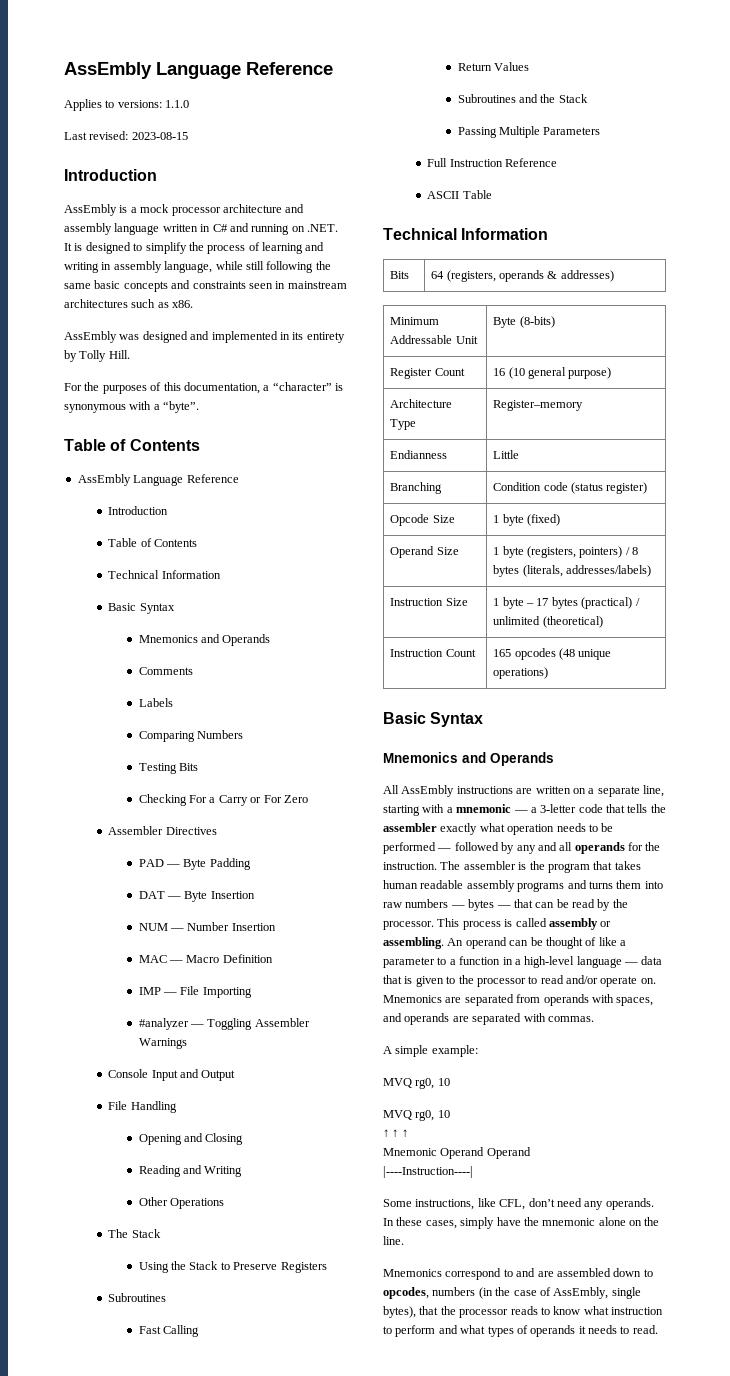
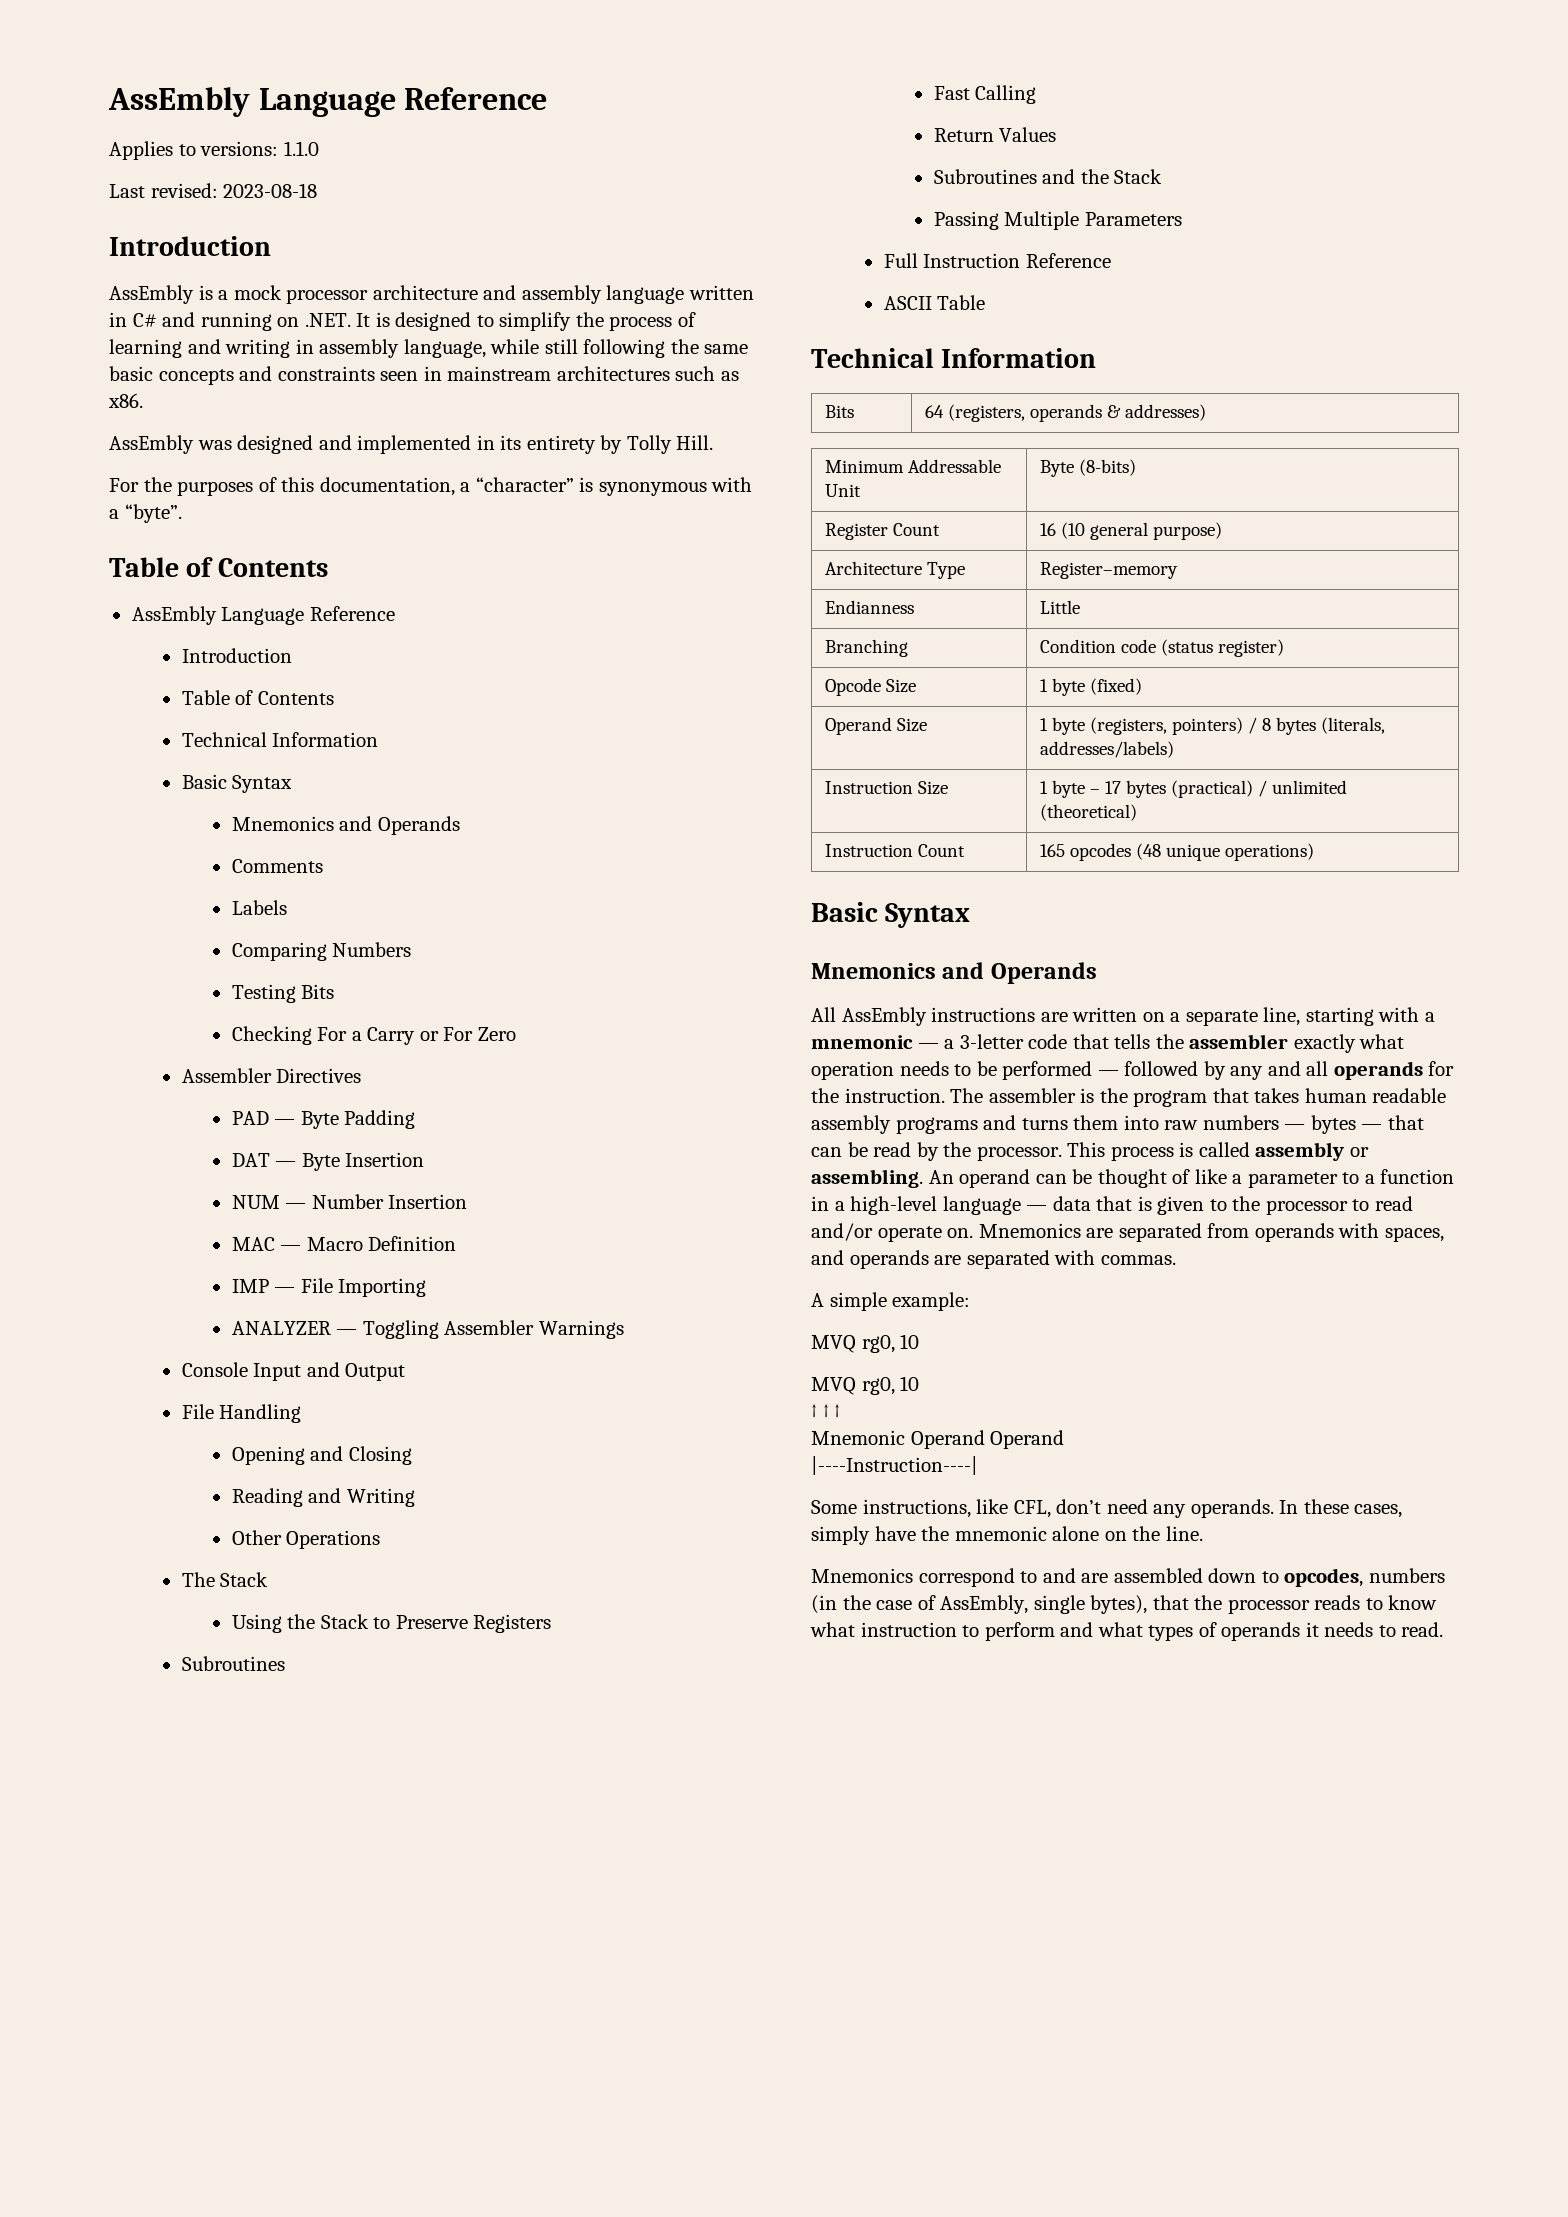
[131,132,188,140] 2023-08-15 -> [223,183,318,198] 2023-08-18
[138,1018,189,1030] #analyzer -> [231,1321,331,1335] ANALYZER

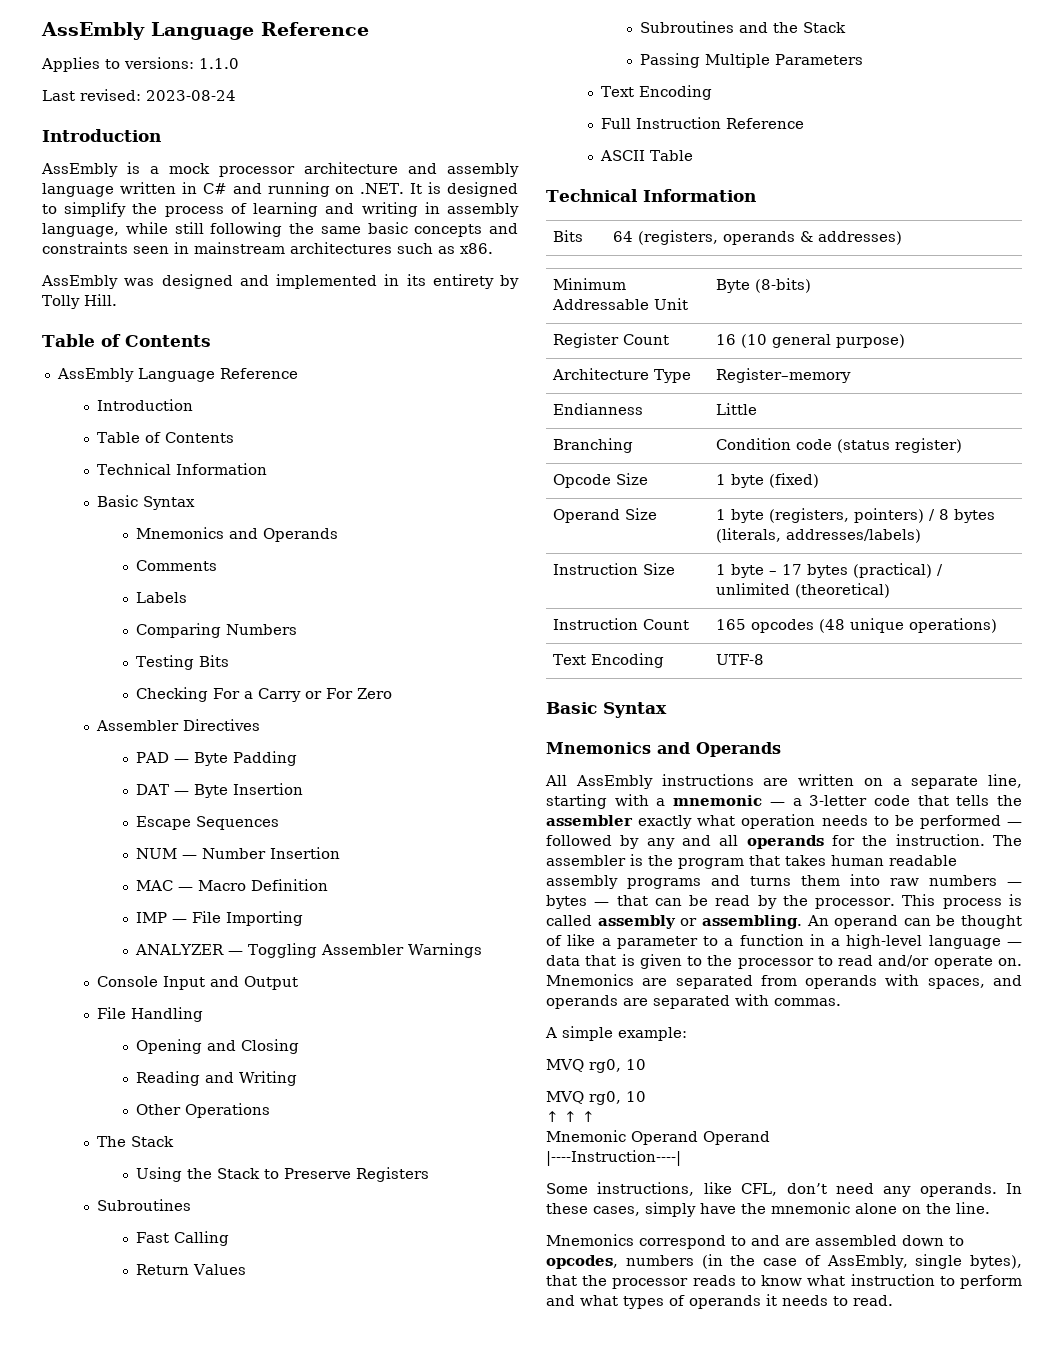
[223,183,318,198] 2023-08-18 -> [146,90,236,101] 2023-08-24
[109,477,753,496] [109,504,182,523] // For the purposes of this documentation, a “character” is synonymous with a “byte”. -> (117, 300) none
(425, 1159) none -> [135,816,279,830] // Escape Sequences
(1182, 219) none -> [600,85,712,100] // Text Encoding
(1314, 852) none -> [552,653,664,668] [715,654,764,665] // Text Encoding | UTF-8

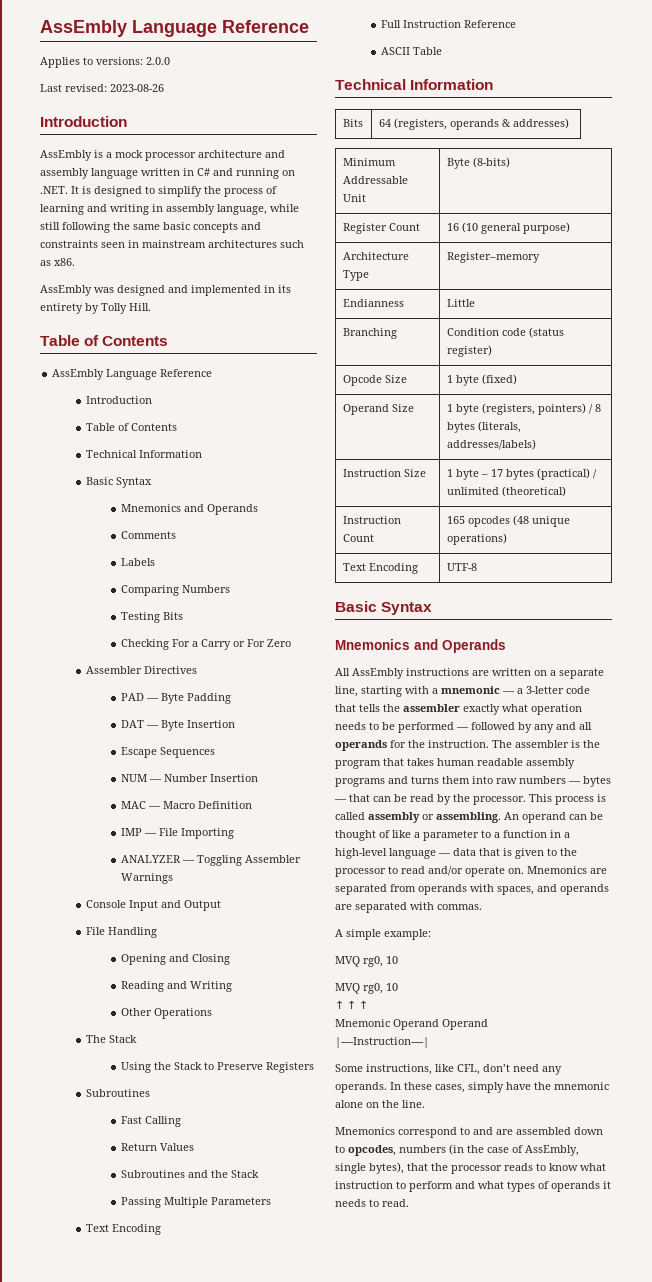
[199,58,239,69] 1.1.0 -> [146,57,170,65] 2.0.0
[146,90,236,101] 2023-08-24 -> [110,84,164,92] 2023-08-26

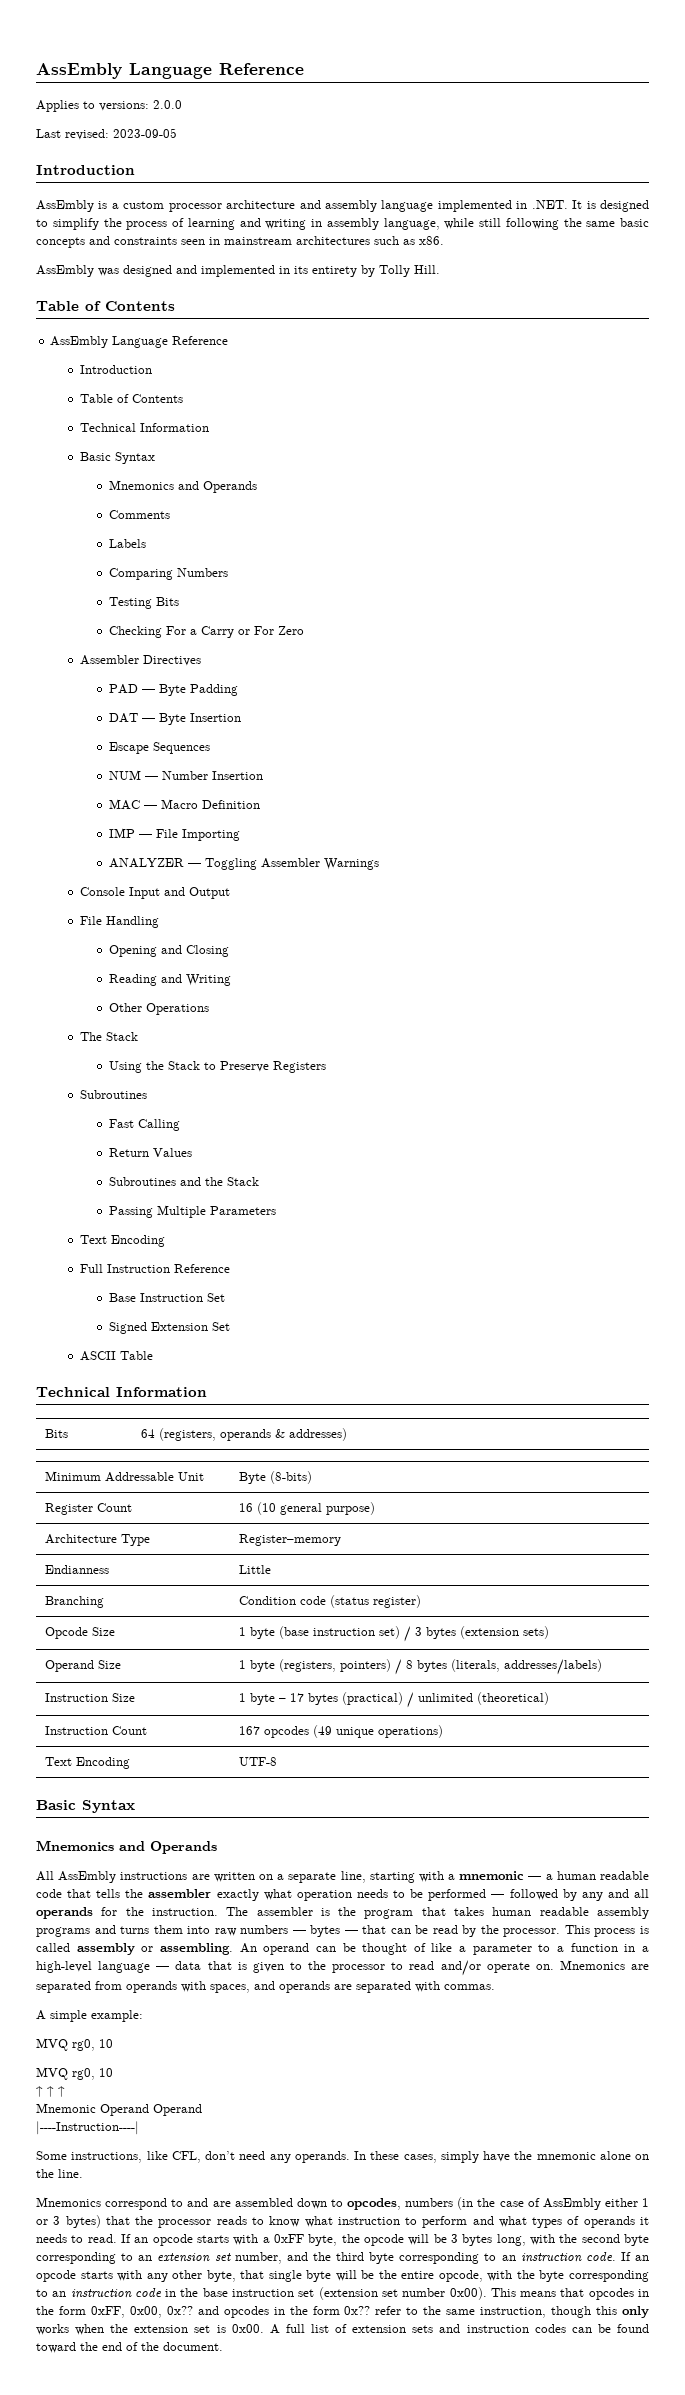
[110,84,164,92] 2023-08-26 -> [113,128,177,138] 2023-09-05
[115,150,143,158] mock -> [123,201,165,209] custom
[141,168,295,179] written in C# and running on -> [437,200,528,212] implemented in
(517, 24) none -> [109,1293,226,1302] [109,1322,231,1334] // Base Instruction Set // Signed Extension Set
[481,374,517,385] (fixed) -> [279,1626,550,1642] (base instruction set) / 3 bytes (extension sets)
[446,515,529,527] 165 opcodes (48 -> [239,1725,333,1738] 167 opcodes (49
[526,686,564,694] 3-letter -> [556,1871,649,1880] human readable
[525,1145,579,1156] [335,1162,404,1174] AssEmbly, single bytes), -> [542,2198,649,2210] [36,2215,101,2228] AssEmbly either 1 or 3 bytes)
(409, 1203) none -> [121,2234,649,2246] [36,2252,649,2264] [36,2270,649,2282] [36,2287,649,2300] [36,2306,650,2318] [36,2324,649,2335] [36,2342,223,2353] If an opcode starts with a 0xFF byte, the opcode will be 3 bytes long, with the second byte corresponding to an extension set number, and the third byte corresponding to an instruction code. If an opcode starts with any other byte, that single byte will be the entire opcode, with the byte corresponding to an instruction code in the base instruction set (extension set number 0x00). This means that opcodes in the form 0xFF, 0x00, 0x?? and opcodes in the form 0x?? refer to the same instruction, though this only works when the extension set is 0x00. A full list of extension sets and instruction codes can be found toward the end of the document.

